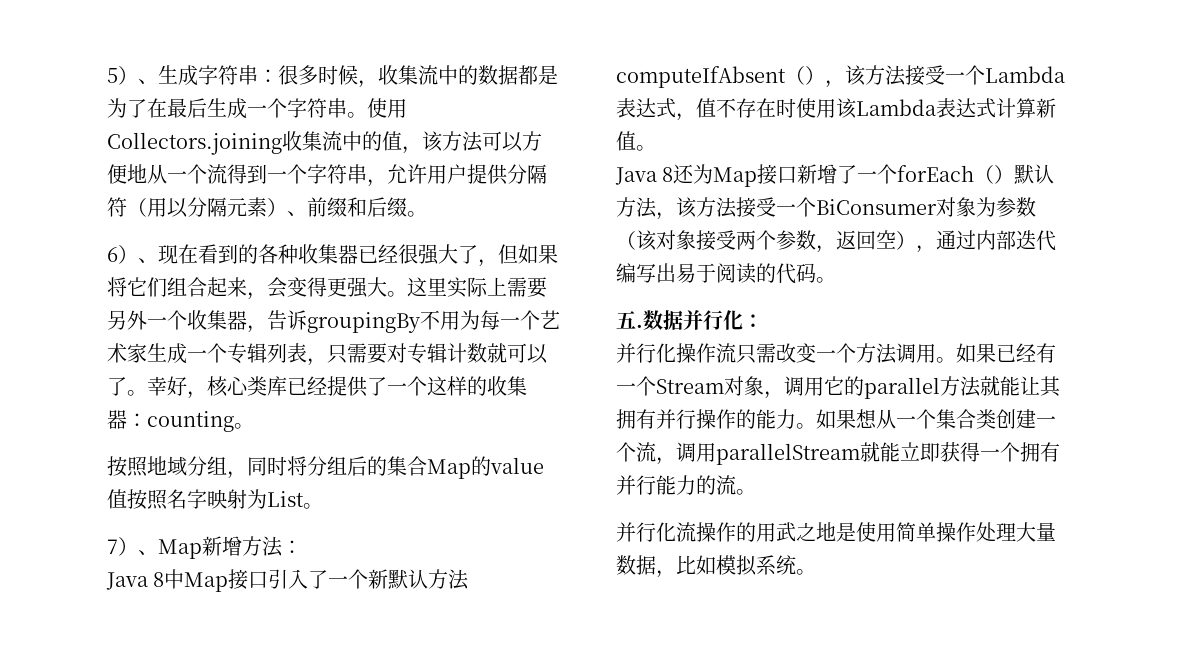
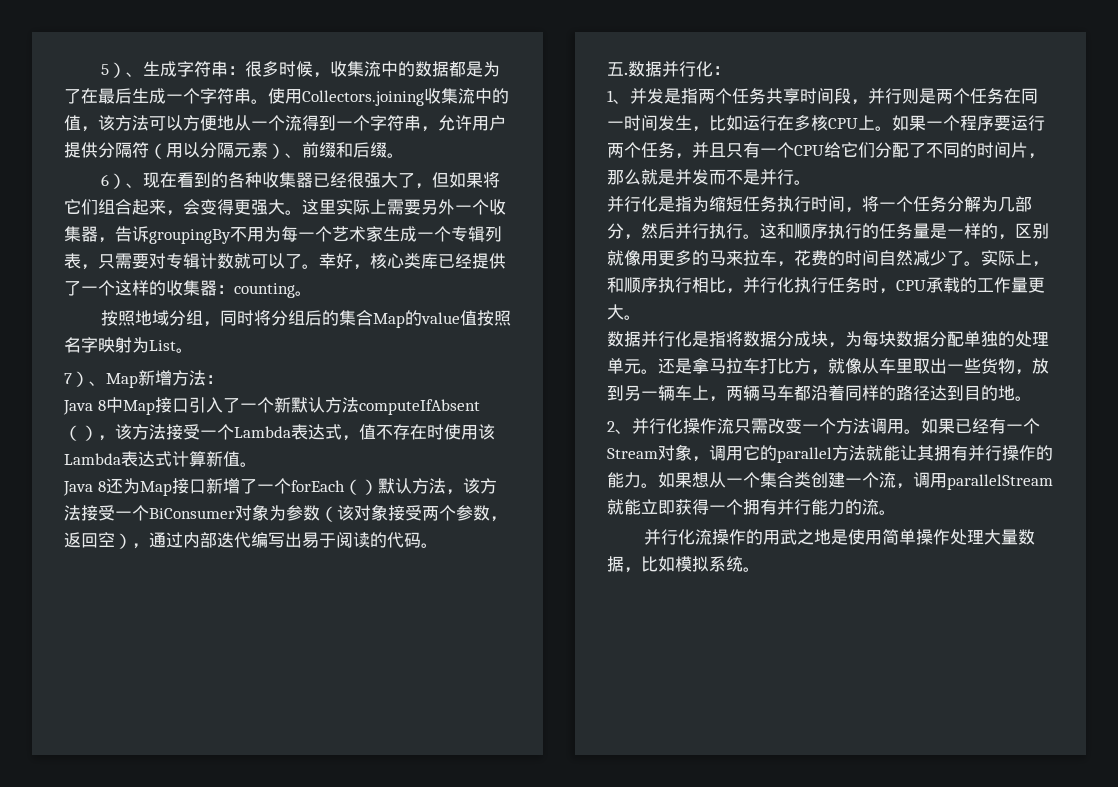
(763, 321) none -> [607,88,1038,105] [607,115,1045,132] [607,142,1045,159] [607,169,811,185] [607,196,1032,213] [607,223,1049,240] [607,250,1049,267] [607,277,1045,294] [607,304,641,320] [607,331,1049,348] [607,358,1049,375] [607,385,1032,402] [607,421,632,434] 1、并发是指两个任务共享时间段，并行则是两个任务在同一时间发生，比如运行在多核CPU上。如果一个程序要运行两个任务，并且只有一个CPU给它们分配了不同的时间片，那么就是并发而不是并行。 // 并行化是指为缩短任务执行时间，将一个任务分解为几部分，然后并行执行。这和顺序执行的任务量是一样的，区别就像用更多的马来拉车，花费的时间自然减少了。实际上，和顺序执行相比，并行化执行任务时，CPU承载的工作量更大。 // 数据并行化是指将数据分成块，为每块数据分配单独的处理单元。还是拿马拉车打比方，就像从车里取出一些货物，放到另一辆车上，两辆马车都沿着同样的路径达到目的地。 // 2、

